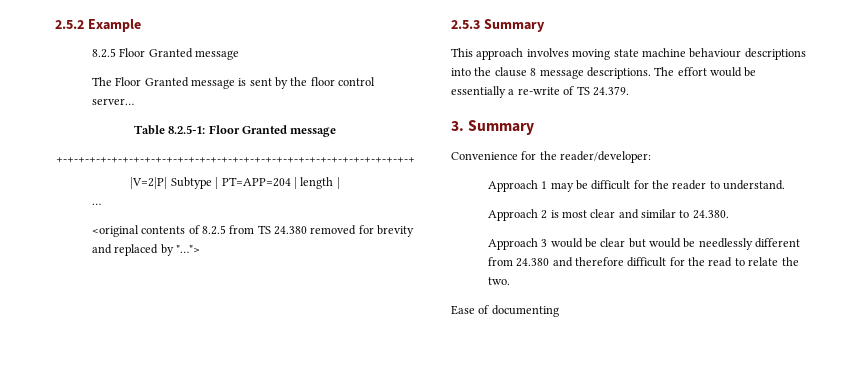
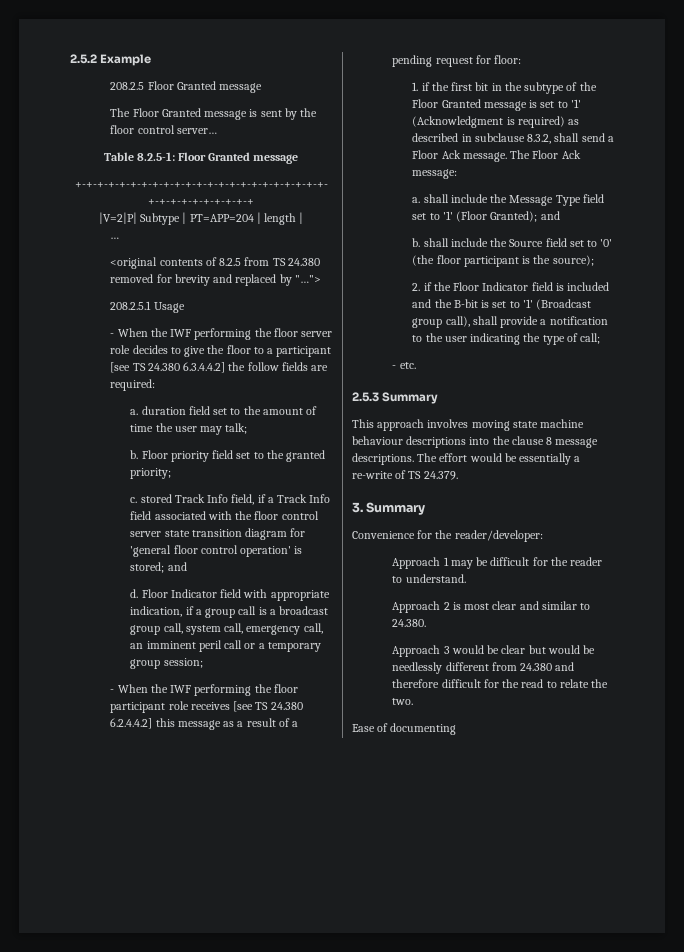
[91,48,116,58] 8.2.5 -> [110,82,145,90] 208.2.5
(200, 249) none -> [110,301,185,313] [110,328,332,340] [110,345,332,357] [110,362,328,373] [110,379,156,391] [130,406,318,415] [130,423,248,435] [130,450,326,462] [130,468,172,479] [130,494,331,505] [130,511,319,520] [130,528,306,540] [130,545,303,557] [130,562,187,573] [130,589,330,601] [130,606,329,618] [130,623,323,635] [130,640,321,652] [130,658,203,669] [110,684,298,696] [110,701,303,713] [110,718,298,730] [392,55,522,67] [412,82,597,94] [412,99,581,111] [412,116,580,128] [412,133,614,144] [412,150,581,162] [412,169,458,179] [412,194,604,206] [412,211,560,222] [412,238,613,247] [412,255,594,267] [412,282,610,291] [412,299,592,310] [412,316,608,328] [412,333,601,345] [392,362,416,369] // 208.2.5.1 Usage // - When the IWF performing the floor server role decides to give the floor to a participant [see TS 24.380 6.3.4.4.2] the follow fields are required: // a. duration field set to the amount of time the user may talk; // b. Floor priority field set to the granted priority; // c. stored Track Info field, if a Track Info field associated with the floor control server state transition diagram for 'general floor control operation' is stored; and // d. Floor Indicator field with appropriate indication, if a group call is a broadcast group call, system call, emergency call, an imminent peril call or a temporary group session; // - When the IWF performing the floor participant role receives [see TS 24.380 6.2.4.4.2] this message as a result of a pending request for floor: // 1. if the first bit in the subtype of the Floor Granted message is set to '1' (Acknowledgment is required) as described in subclause 8.3.2, shall send a Floor Ack message. The Floor Ack message: // a. shall include the Message Type field set to '1' (Floor Granted); and // b. shall include the Source field set to '0' (the floor participant is the source); // 2. if the Floor Indicator field is included and the B-bit is set to '1' (Broadcast group call), shall provide a notification to the user indicating the type of call; // - etc.

